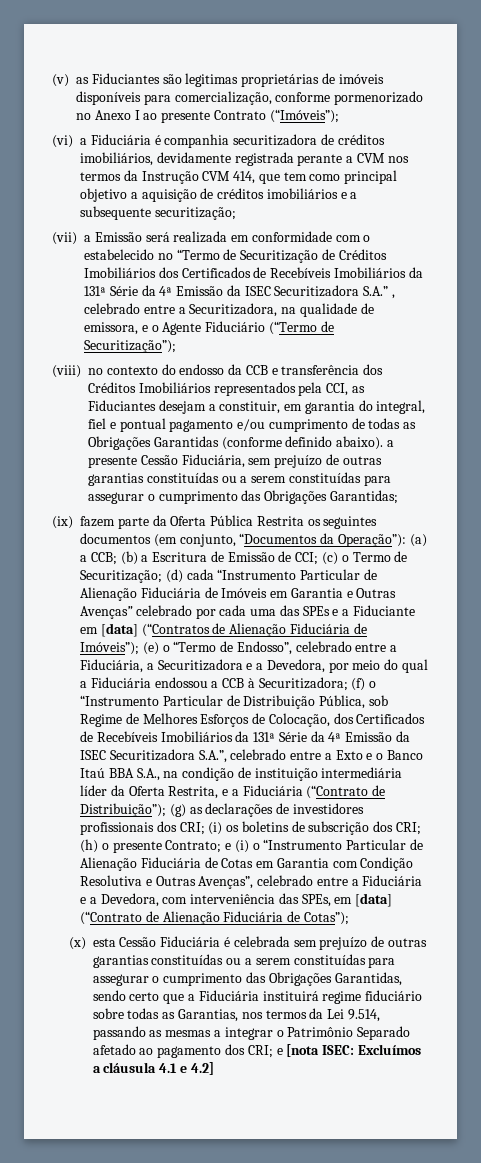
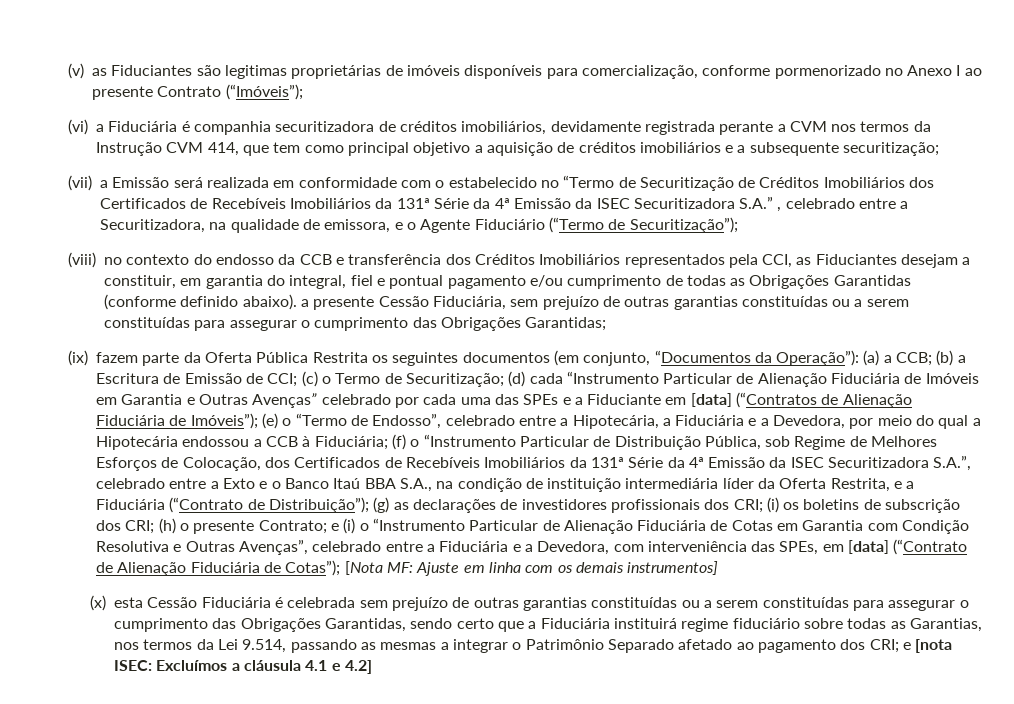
[80,659,243,673] Fiduciária, a Securitizadora -> [572,415,745,429] Hipotecária, a Fiduciária
[90,677,151,688] Fiduciária -> [96,436,178,450] Hipotecária
[258,677,348,691] Securitizadora; -> [314,436,388,450] Fiduciária;
(349, 918) none -> [344,561,719,576] [Nota MF: Ajuste em linha com os demais instrumentos]

